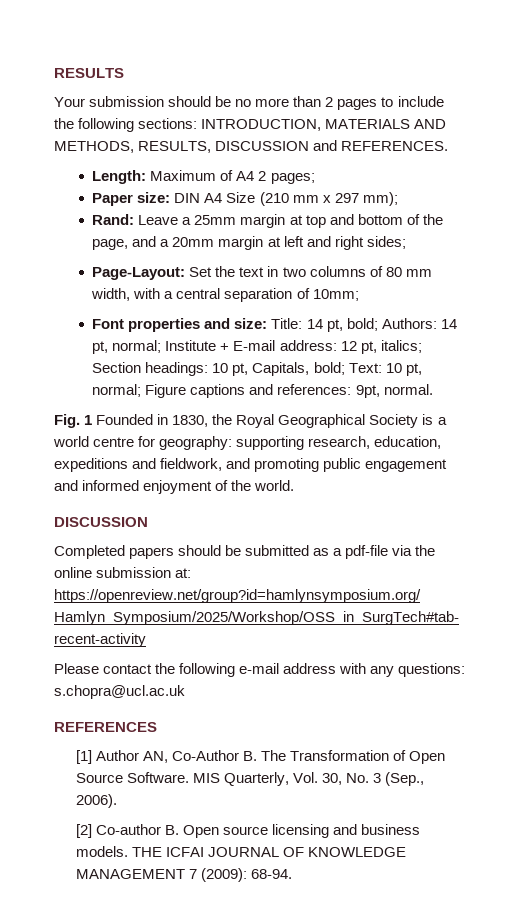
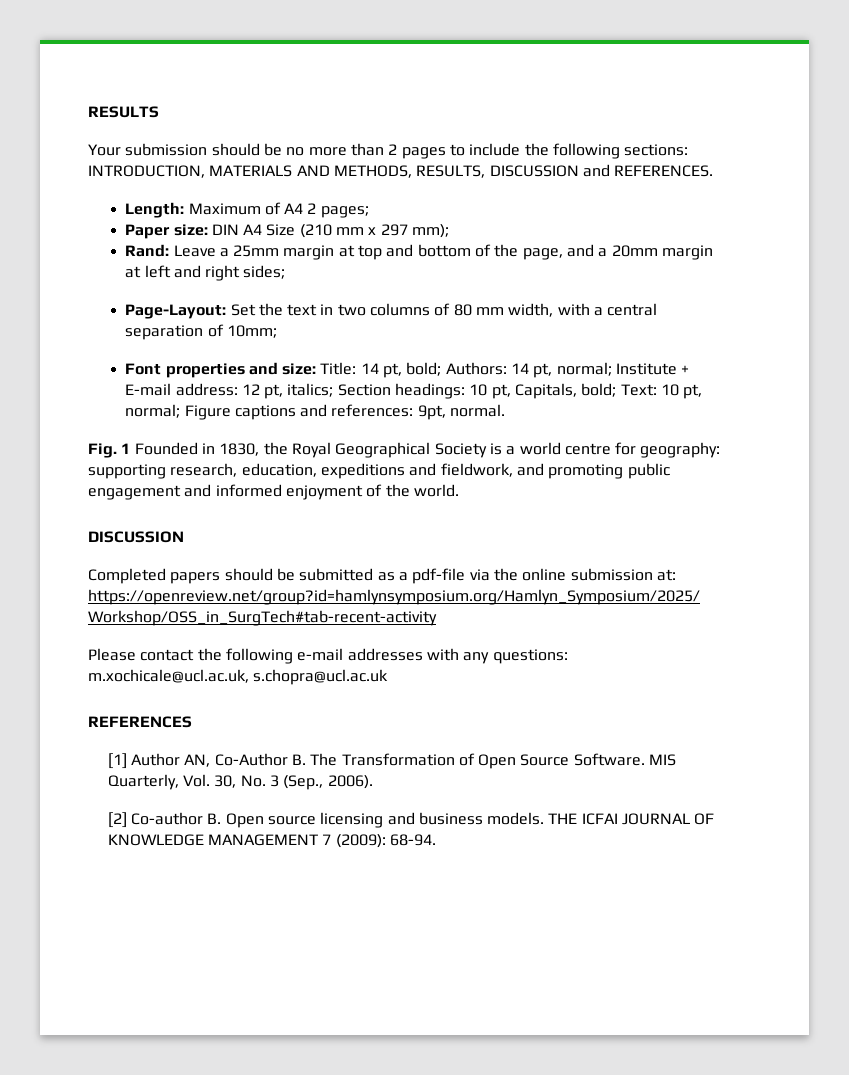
[283,663,337,674] address -> [347,648,423,661] addresses
(466, 670) none -> [88,669,249,683] m.xochicale@ucl.ac.uk,

